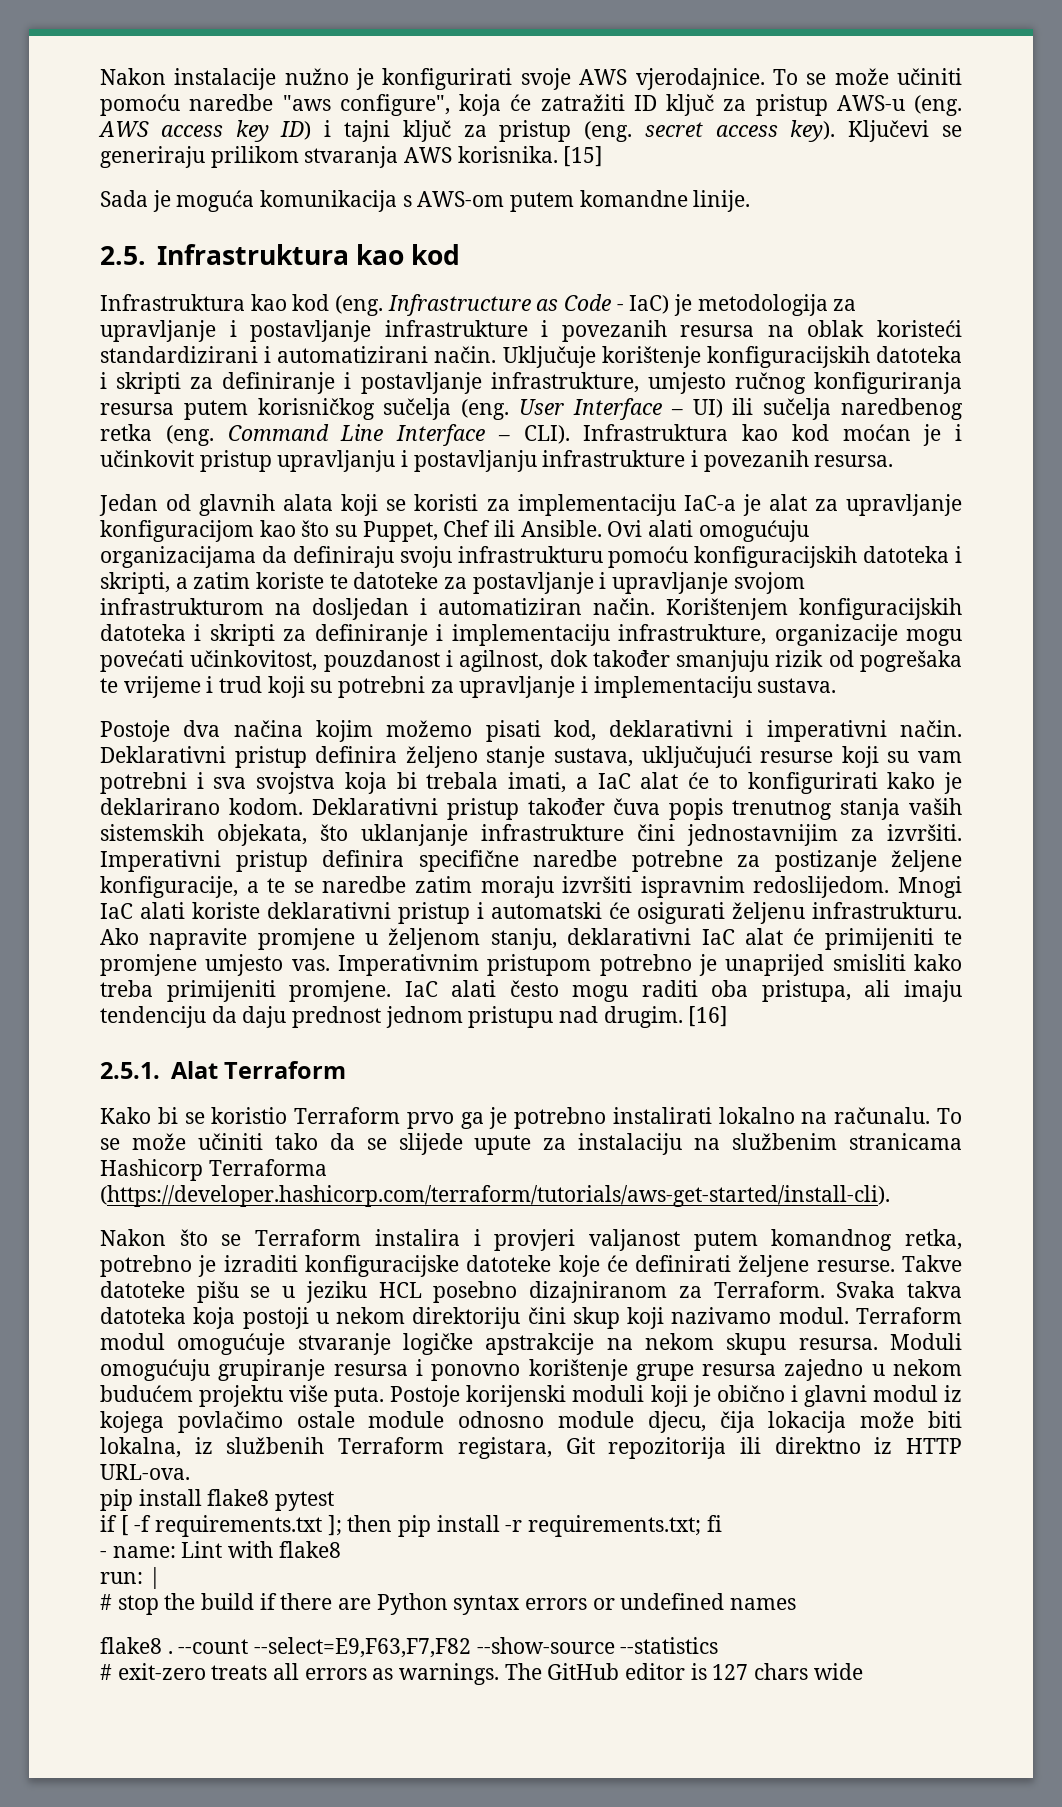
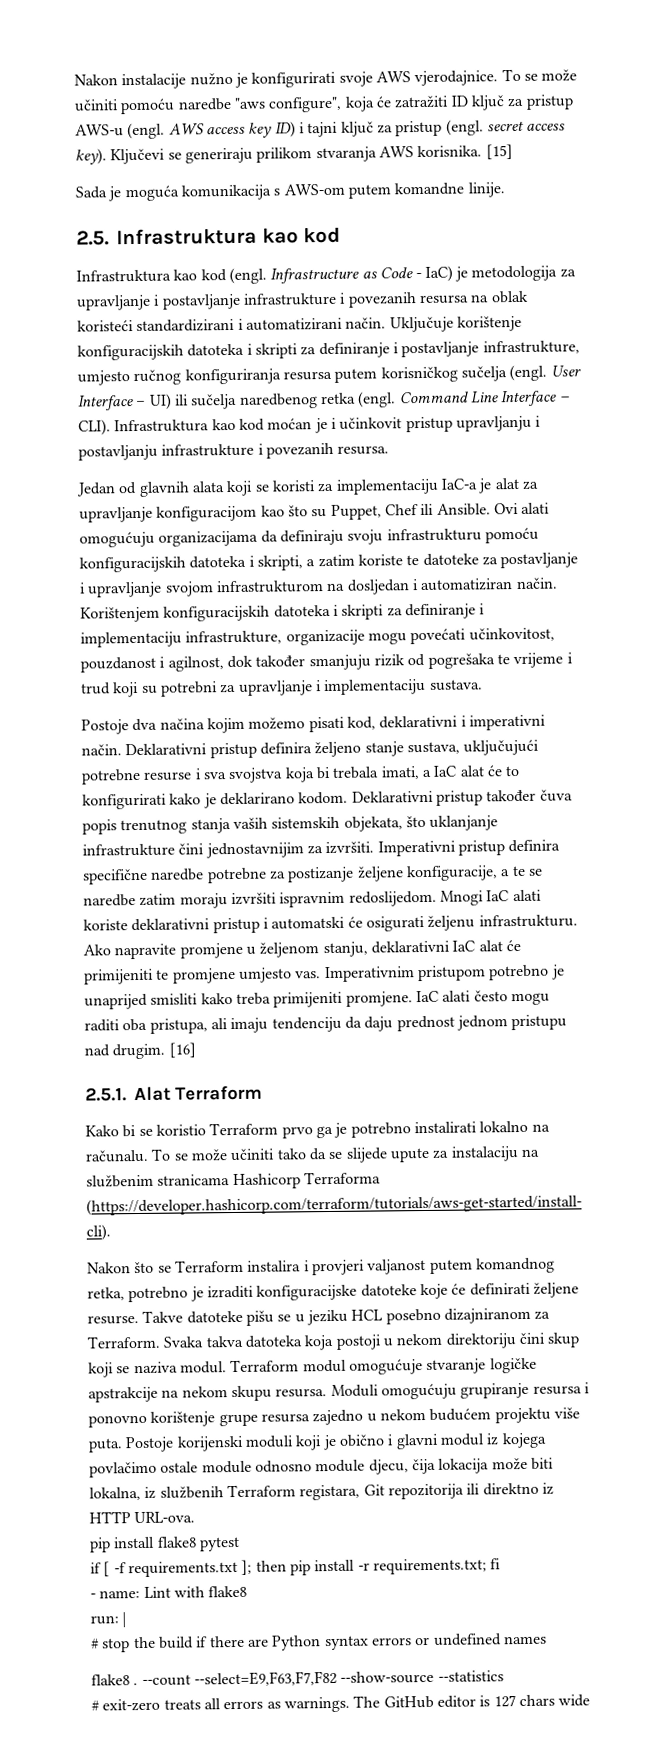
[914,95,962,116] (eng. -> [127,122,166,140] (engl.
[584,121,633,142] (eng. -> [445,119,484,136] (engl.
[335,295,384,316] (eng. -> [228,267,267,285] (engl.
[461,399,510,420] (eng. -> [509,364,548,382] (engl.
[165,425,214,446] (eng. -> [357,391,397,408] (engl.
[760,746,963,768] [100,772,187,794] resurse koji su vam potrebni -> [81,768,193,785] potrebne resurse
[671,1307,772,1324] nazivamo -> [116,1361,178,1375] se naziva

